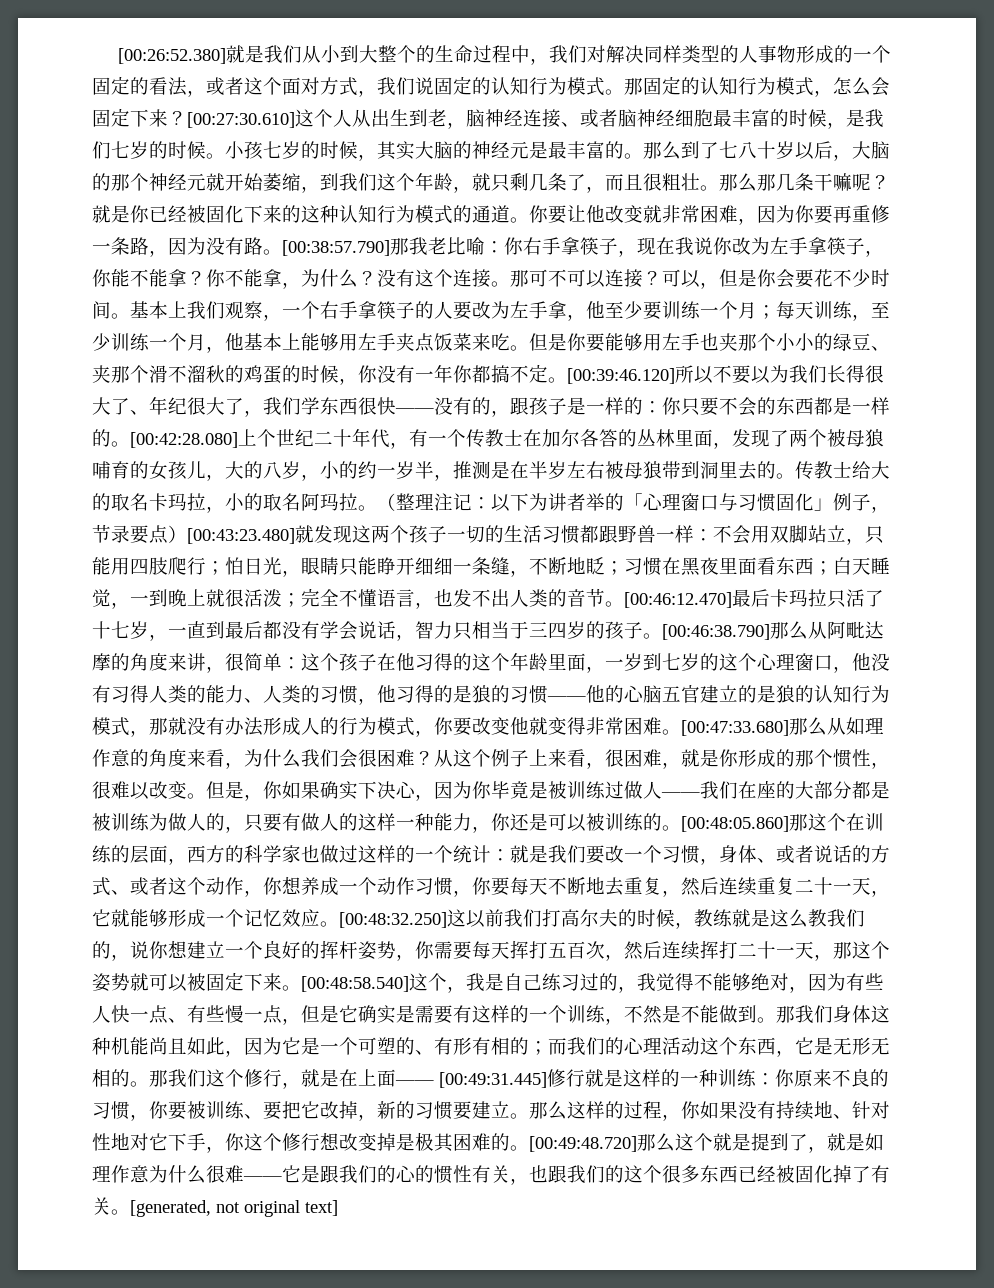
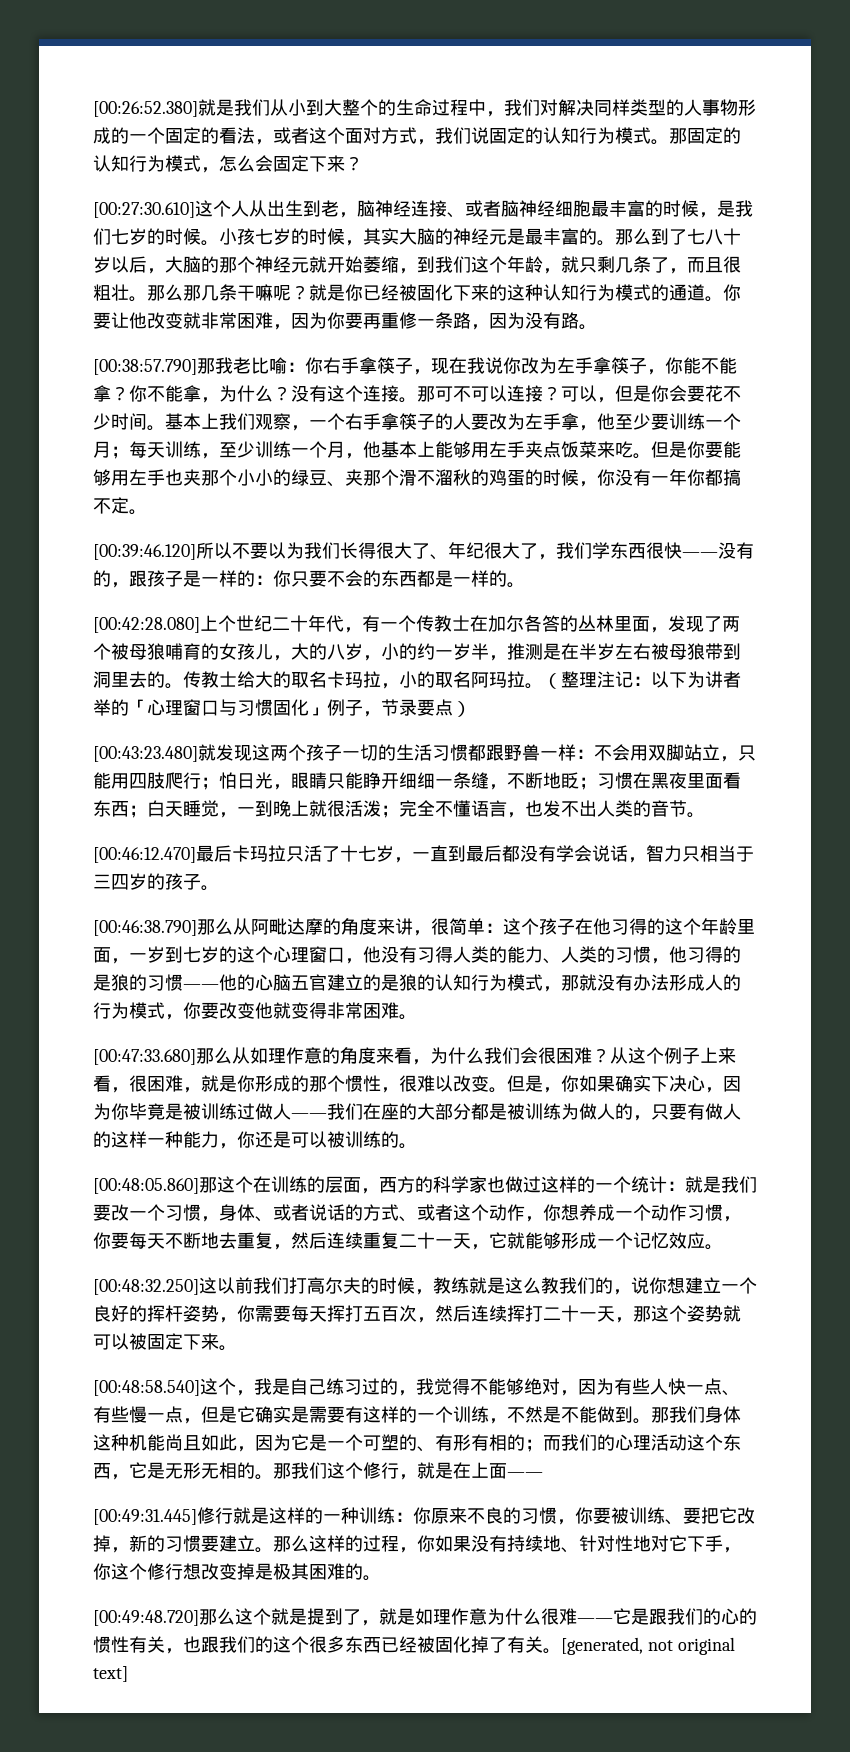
(187, 118) none -> (363, 163) //
(282, 252) none -> (597, 327) //
(567, 380) none -> (147, 512) //
(130, 444) none -> (525, 585) //
(187, 534) none -> (471, 709) //
(624, 604) none -> (705, 815) //
(662, 636) none -> (219, 888) //
(681, 732) none -> (417, 1017) //
(681, 828) none -> (417, 1146) //
(339, 924) none -> (723, 1247) //
(301, 988) none -> (237, 1348) //
(434, 1082) none -> (543, 1474) //
(529, 1148) none -> (381, 1578) //

